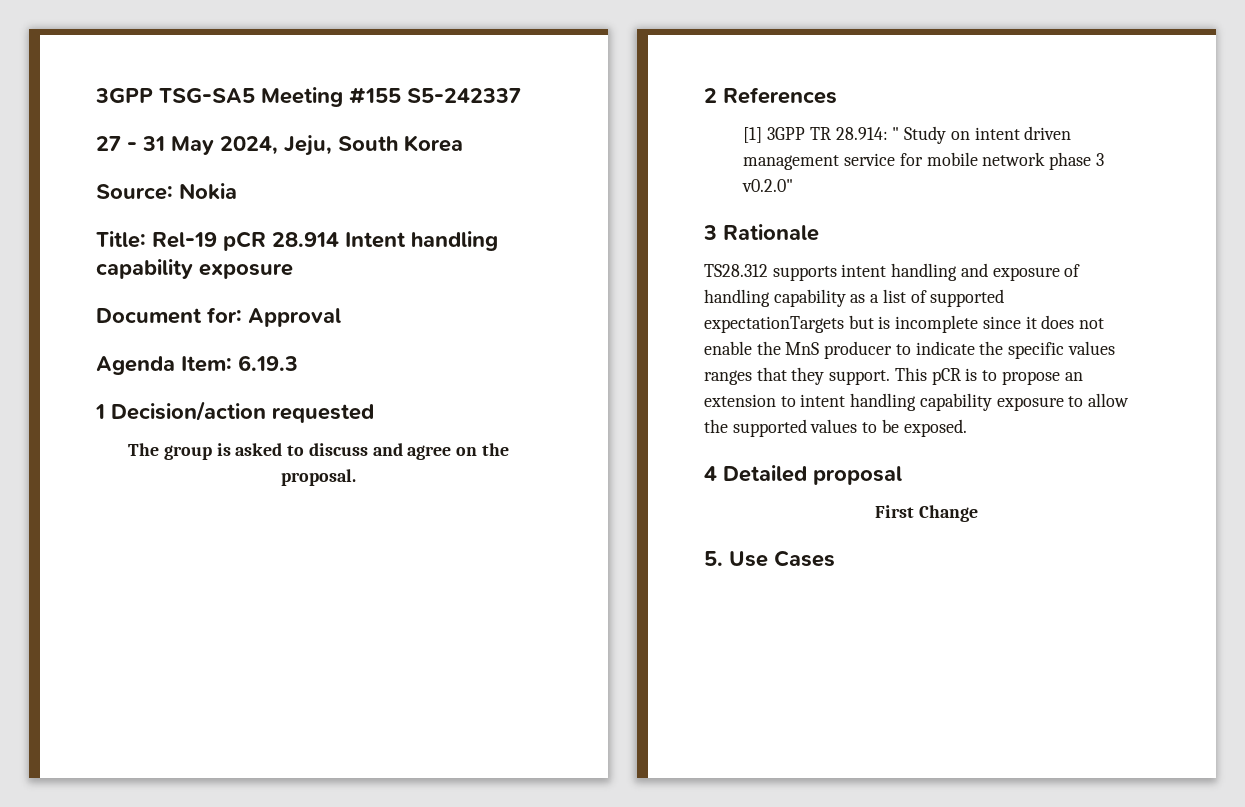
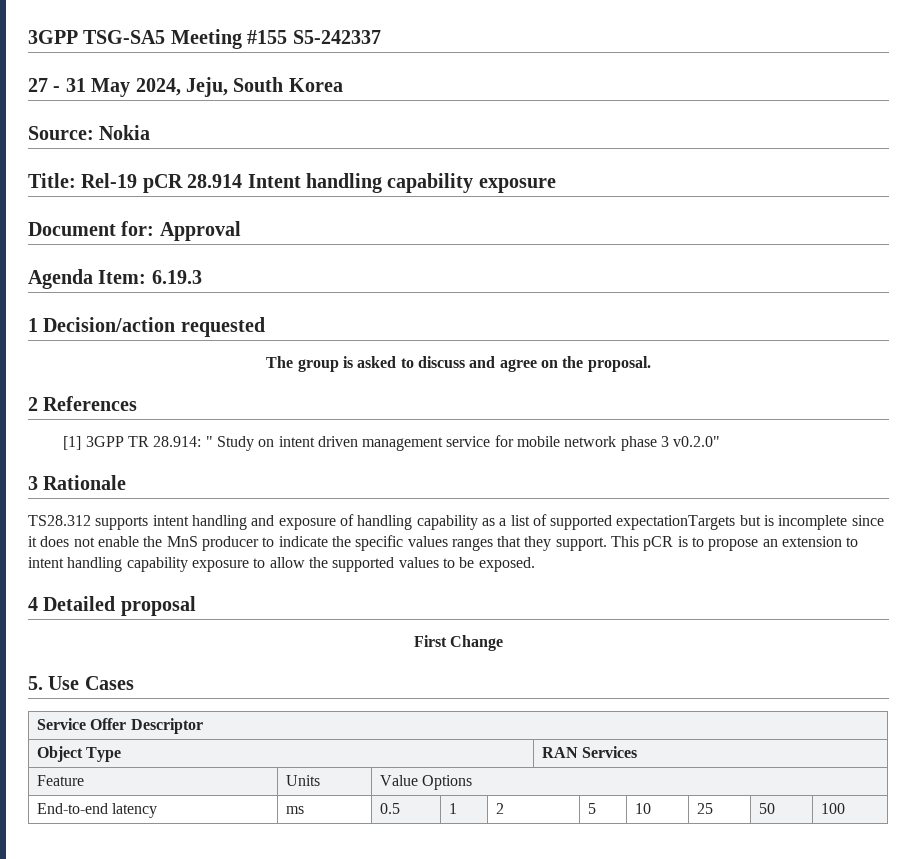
(835, 558) none -> [36,718,203,734] [36,746,122,762] [541,746,638,758] [36,775,84,786] [285,775,320,786] [379,775,473,790] [36,803,158,818] [285,806,304,814] [379,803,400,814] [448,803,457,814] [495,803,504,814] [587,803,596,814] [634,803,651,814] [696,803,713,814] [758,803,775,814] [820,803,845,814] // Service Offer Descriptor // Object Type | RAN Services // Feature | Units | Value Options // End-to-end latency | ms | 0.5 | 1 | 2 | 5 | 10 | 25 | 50 | 100

